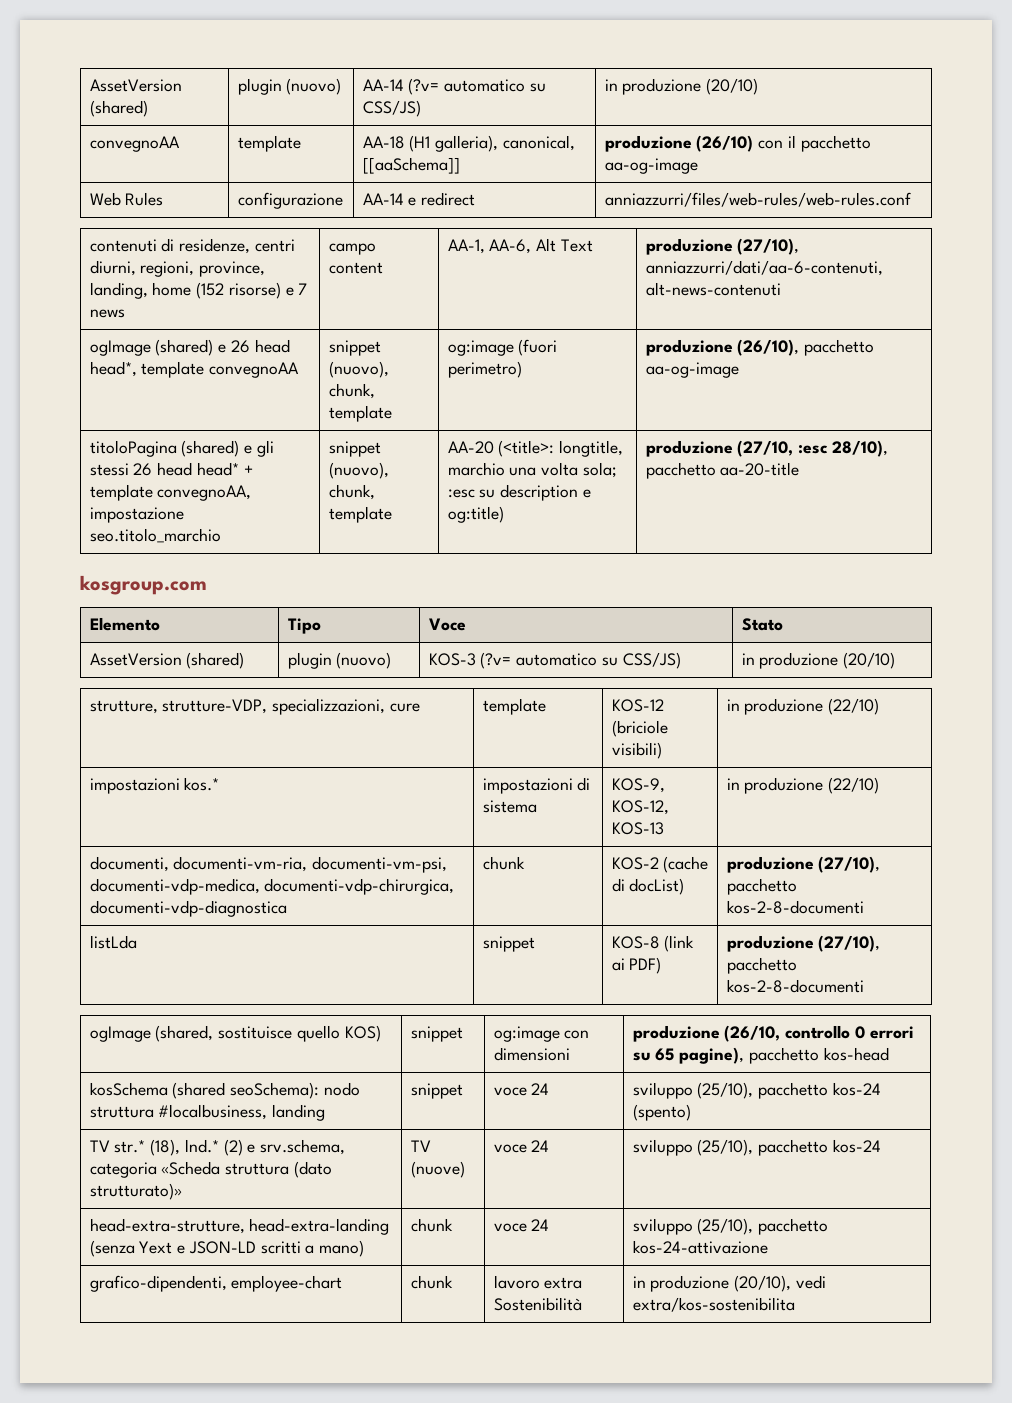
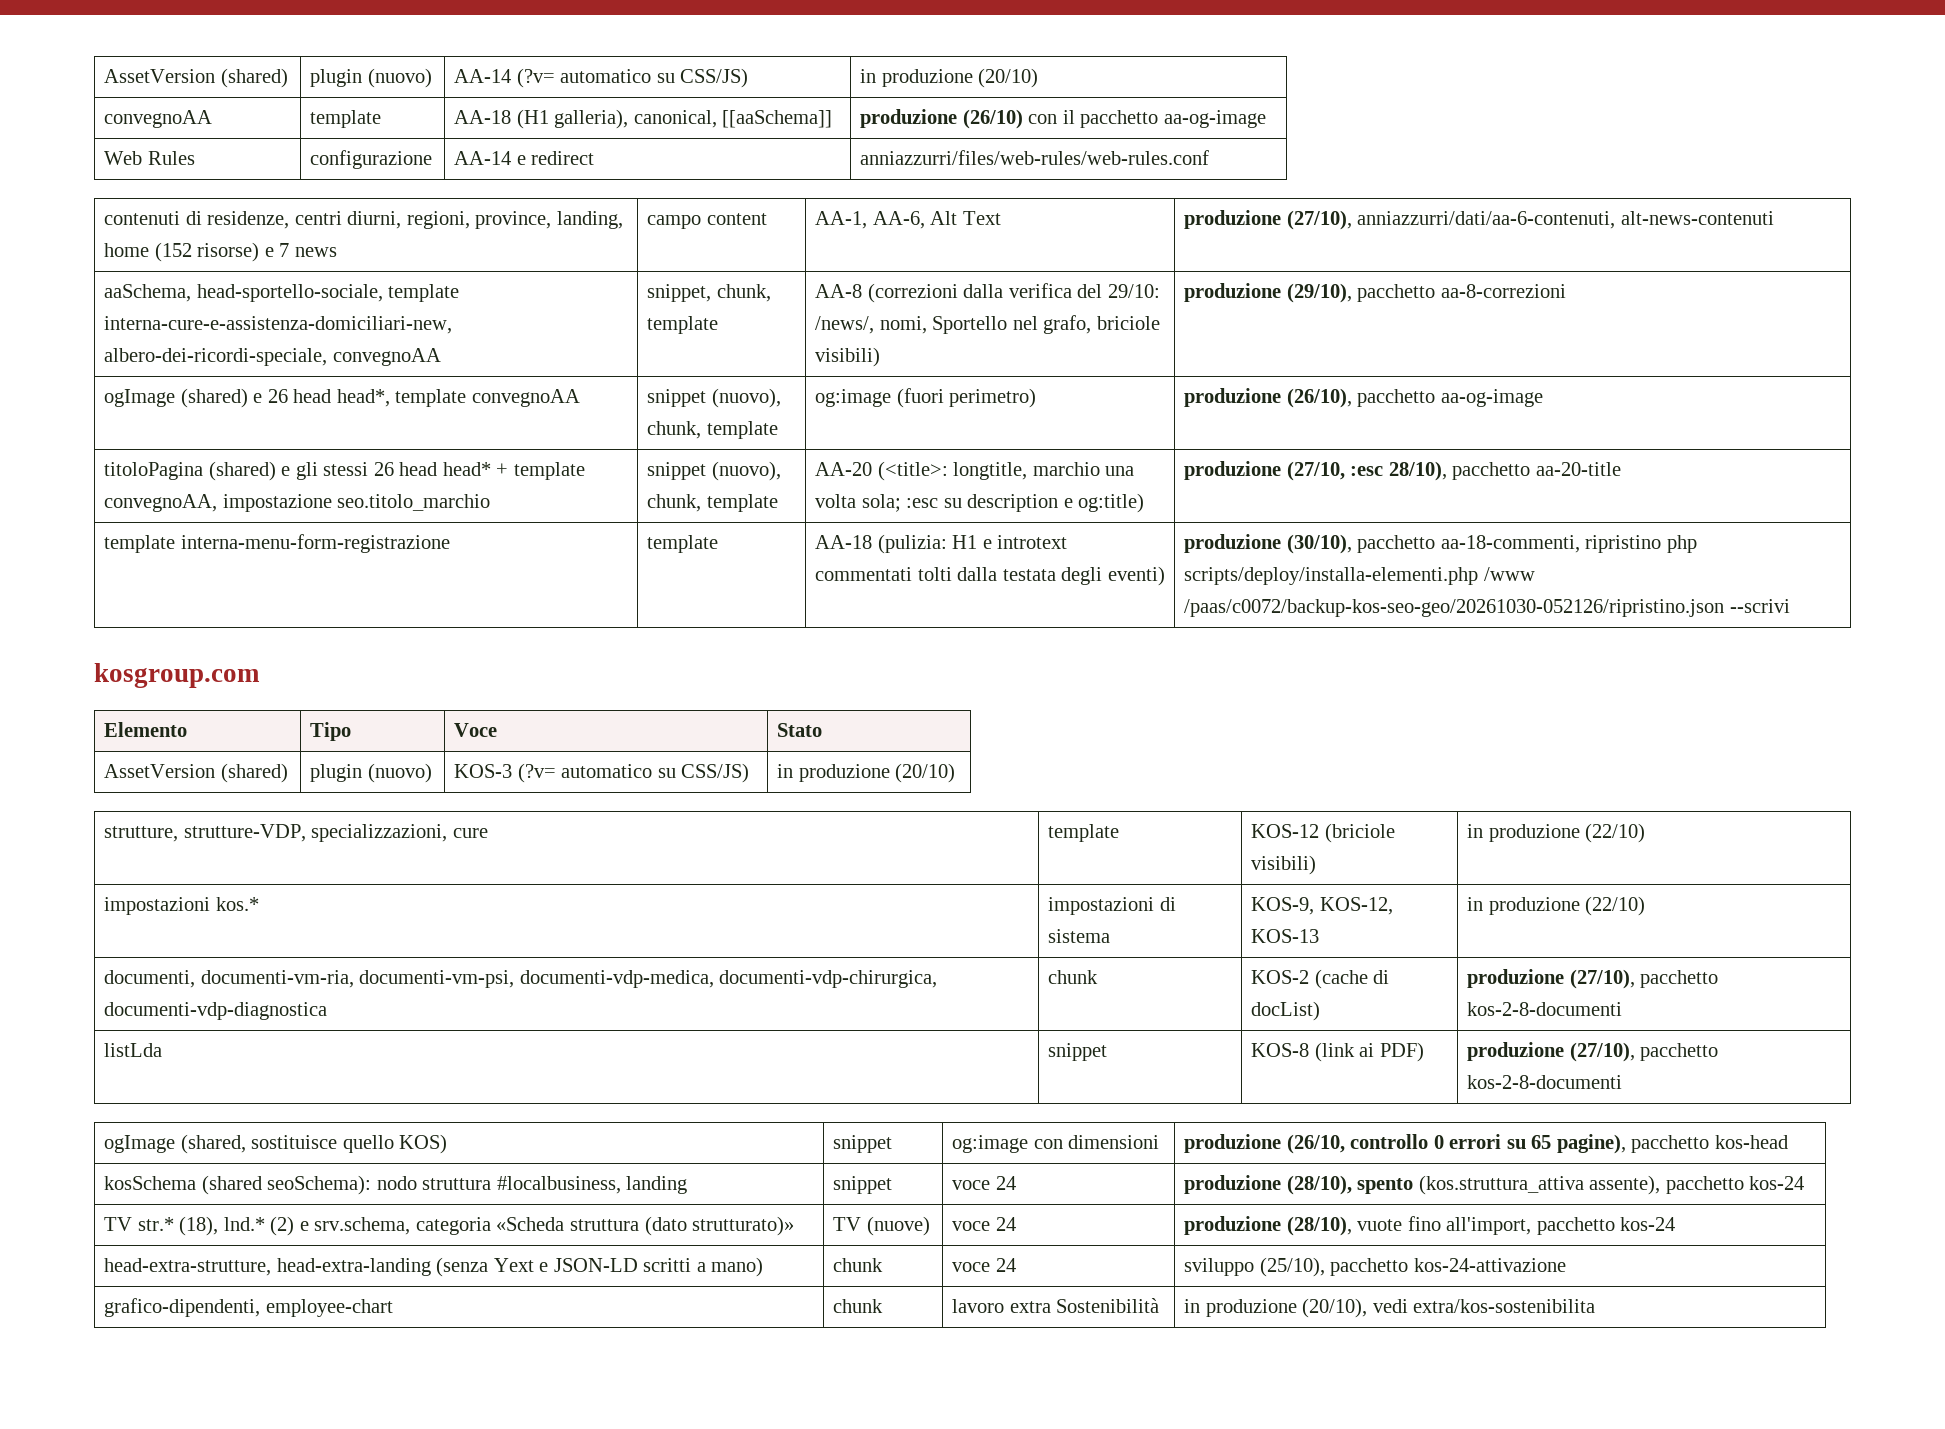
(781, 289) none -> [104,284,460,302] [104,316,453,334] [104,348,441,366] [647,284,771,302] [647,316,719,334] [815,283,1160,303] [815,315,1160,334] [815,347,881,367] [1184,283,1566,303] // aaSchema, head-sportello-sociale, template interna-cure-e-assistenza-domiciliari-new, albero-dei-ricordi-speciale, convegnoAA | snippet, chunk, template | AA-8 (correzioni dalla verifica del 29/10: /news/, nomi, Sportello nel grafo, briciole visibili) | produzione (29/10), pacchetto aa-8-correzioni
(800, 469) none -> [104,534,450,553] [647,535,719,553] [815,534,1068,554] [815,566,1165,586] [1184,534,1697,554] [1184,567,1535,585] [1184,599,1790,617] // template interna-menu-form-registrazione | template | AA-18 (pulizia: H1 e introtext commentati tolti dalla testata degli eventi) | produzione (30/10), pacchetto aa-18-commenti, ripristino php scripts/deploy/installa-elementi.php /www /paas/c0072/backup-kos-seo-geo/20261030-052126/ripristino.json --scrivi
[632,1082,881,1099] [632,1104,691,1121] sviluppo (25/10), pacchetto kos-24 (spento) -> [1184,1175,1805,1195] produzione (28/10), spento (kos.struttura_attiva assente), pacchetto kos-24
[632,1139,754,1156] sviluppo (25/10), -> [1184,1216,1532,1236] produzione (28/10), vuote fino all'import,

